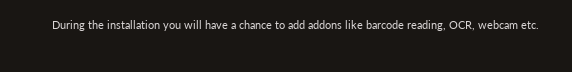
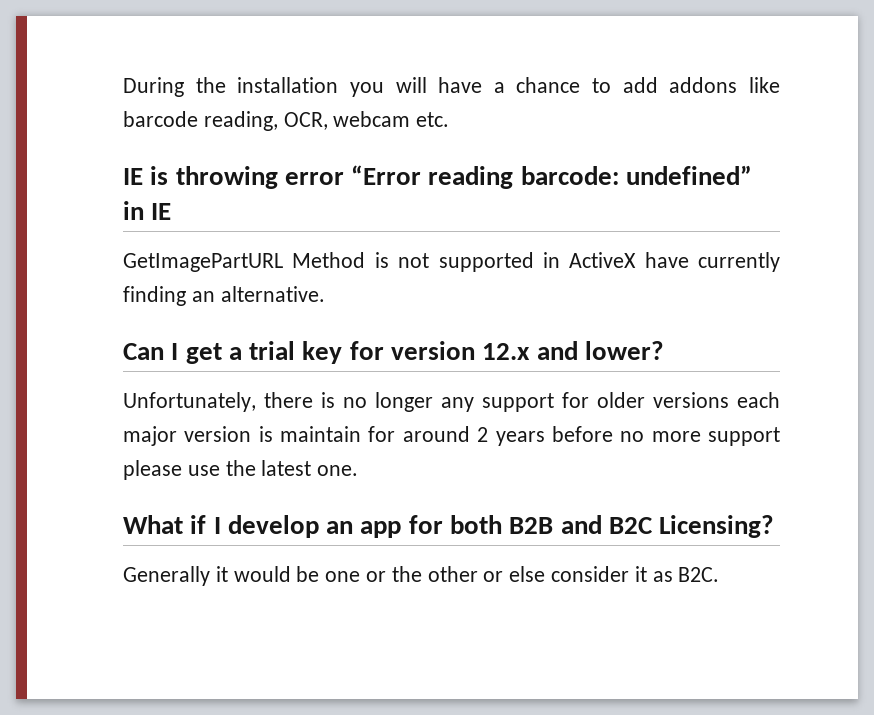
(539, 25) none -> [123,165,753,189] [123,201,172,220] [123,252,780,272] [123,286,325,306] [123,341,664,364] [123,392,780,412] [123,426,781,446] [123,460,359,480] [123,515,775,538] [123,566,720,586] // IE is throwing error “Error reading barcode: undefined” in IE // GetImagePartURL Method is not supported in ActiveX have currently finding an alternative. // Can I get a trial key for version 12.x and lower? // Unfortunately, there is no longer any support for older versions each major version is maintain for around 2 years before no more support please use the latest one. // What if I develop an app for both B2B and B2C Licensing? // Generally it would be one or the other or else consider it as B2C.

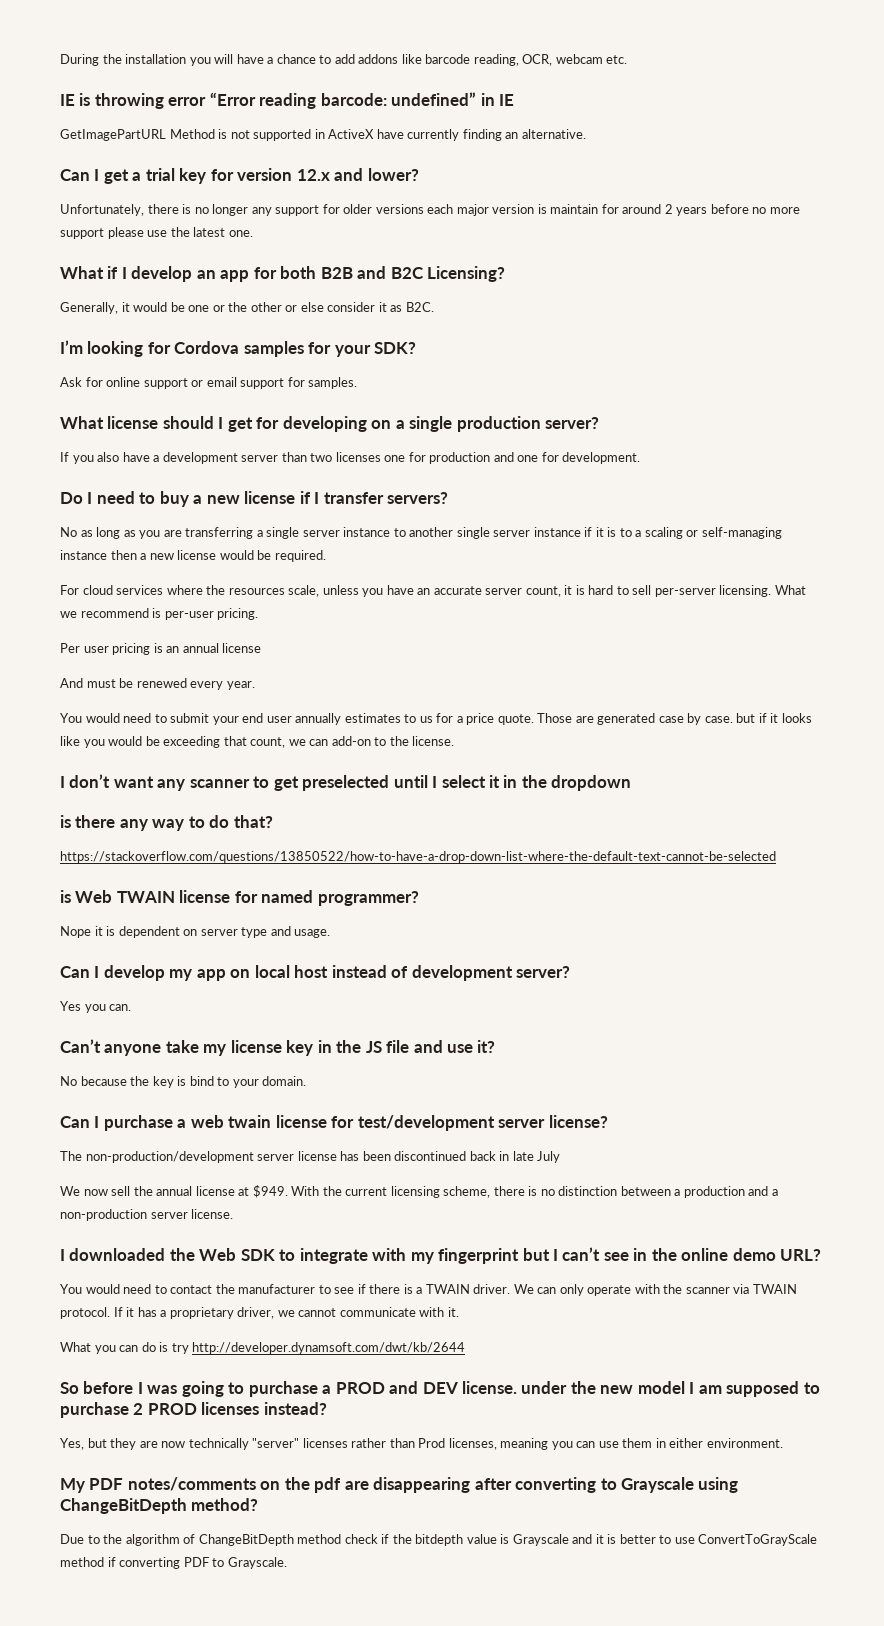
[123,566,210,586] Generally -> [60,302,118,314] Generally,
(720, 574) none -> [60,340,417,357] [60,377,358,389] [60,416,600,432] [60,452,641,464] [60,491,449,507] [60,527,782,539] [60,550,326,562] [60,585,806,597] [60,608,259,620] [60,643,262,655] [60,678,255,690] [60,713,812,725] [60,736,455,748] [60,774,632,791] [60,815,273,831] [60,851,776,863] [60,890,419,906] [60,926,331,938] [60,965,571,981] [60,1001,132,1013] [60,1039,496,1056] [60,1076,307,1088] [60,1115,608,1131] [60,1151,561,1163] [60,1185,778,1198] [60,1209,234,1221] [60,1247,822,1264] [60,1284,797,1296] [60,1307,459,1319] [60,1342,466,1354] [60,1381,820,1397] [60,1402,327,1418] [60,1438,783,1450] [60,1477,739,1493] [60,1498,259,1514] [60,1534,818,1546] [60,1557,287,1569] // I’m looking for Cordova samples for your SDK? // Ask for online support or email support for samples. // What license should I get for developing on a single production server? // If you also have a development server than two licenses one for production and one for development. // Do I need to buy a new license if I transfer servers? // No as long as you are transferring a single server instance to another single server instance if it is to a scaling or self-managing instance then a new license would be required. // For cloud services where the resources scale, unless you have an accurate server count, it is hard to sell per-server licensing. What we recommend is per-user pricing. // Per user pricing is an annual license // And must be renewed every year. // You would need to submit your end user annually estimates to us for a price quote. Those are generated case by case. but if it looks like you would be exceeding that count, we can add-on to the license. // I don’t want any scanner to get preselected until I select it in the dropdown // is there any way to do that? // https://stackoverflow.com/questions/13850522/how-to-have-a-drop-down-list-where-the-default-text-cannot-be-selected // is Web TWAIN license for named programmer? // Nope it is dependent on server type and usage. // Can I develop my app on local host instead of development server? // Yes you can. // Can’t anyone take my license key in the JS file and use it? // No because the key is bind to your domain. // Can I purchase a web twain license for test/development server license? // The non-production/development server license has been discontinued back in late July // We now sell the annual license at $949. With the current licensing scheme, there is no distinction between a production and a non-production server license. // I downloaded the Web SDK to integrate with my fingerprint but I can’t see in the online demo URL? // You would need to contact the manufacturer to see if there is a TWAIN driver. We can only operate with the scanner via TWAIN protocol. If it has a proprietary driver, we cannot communicate with it. // What you can do is try http://developer.dynamsoft.com/dwt/kb/2644 // So before I was going to purchase a PROD and DEV license. under the new model I am supposed to purchase 2 PROD licenses instead? // Yes, but they are now technically "server" licenses rather than Prod licenses, meaning you can use them in either environment. // My PDF notes/comments on the pdf are disappearing after converting to Grayscale using ChangeBitDepth method? // Due to the algorithm of ChangeBitDepth method check if the bitdepth value is Grayscale and it is better to use ConvertToGrayScale method if converting PDF to Grayscale.

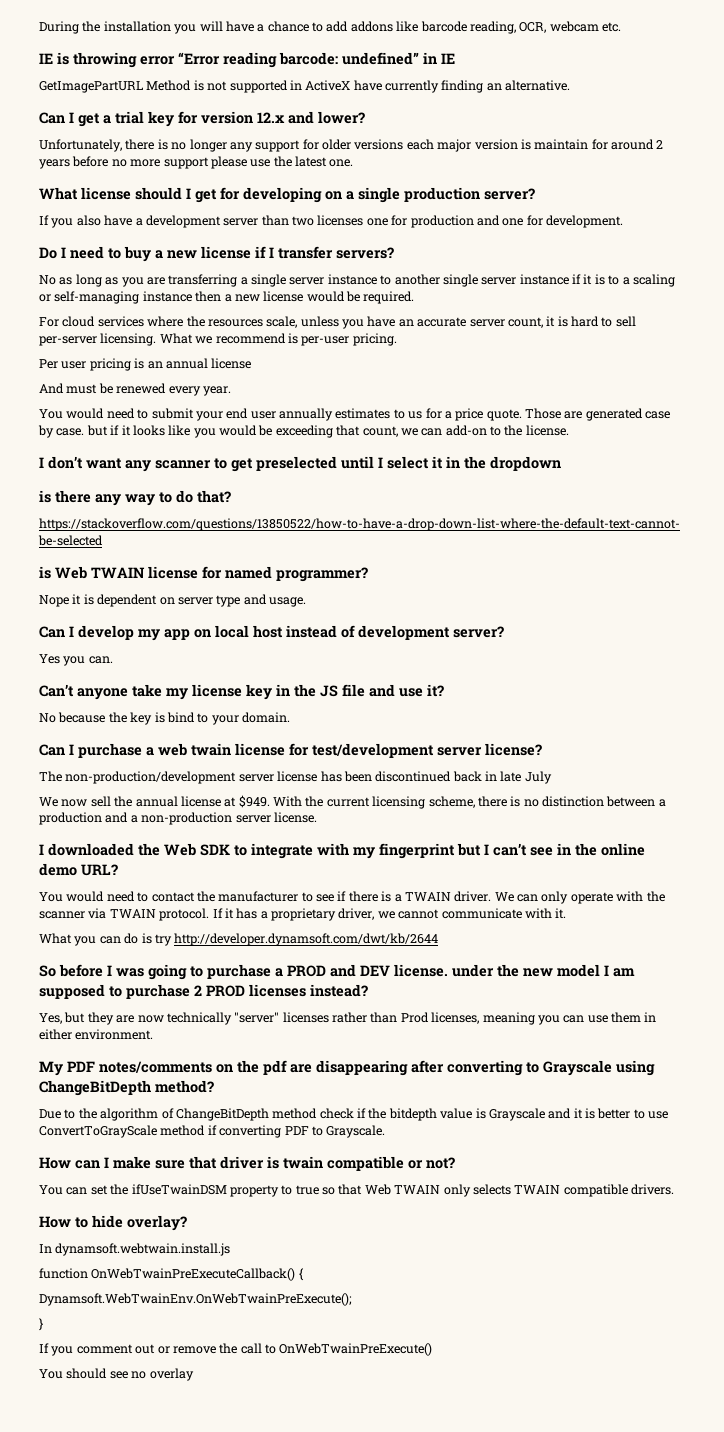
[60,266,506,282] [60,302,434,314] [60,340,417,357] [60,377,358,389] // What if I develop an app for both B2B and B2C Licensing? // Generally, it would be one or the other or else consider it as B2C. // I’m looking for Cordova samples for your SDK? // Ask for online support or email support for samples. -> (354, 163) none
(287, 1563) none -> [39,1156,455,1171] [39,1184,674,1197] [39,1215,187,1231] [39,1243,231,1256] [39,1268,304,1281] [39,1293,352,1306] [39,1318,43,1331] [39,1343,433,1356] [39,1368,194,1381] // How can I make sure that driver is twain compatible or not? // You can set the ifUseTwainDSM property to true so that Web TWAIN only selects TWAIN compatible drivers. // How to hide overlay? // In dynamsoft.webtwain.install.js // function OnWebTwainPreExecuteCallback() { // Dynamsoft.WebTwainEnv.OnWebTwainPreExecute(); // } // If you comment out or remove the call to OnWebTwainPreExecute() // You should see no overlay

